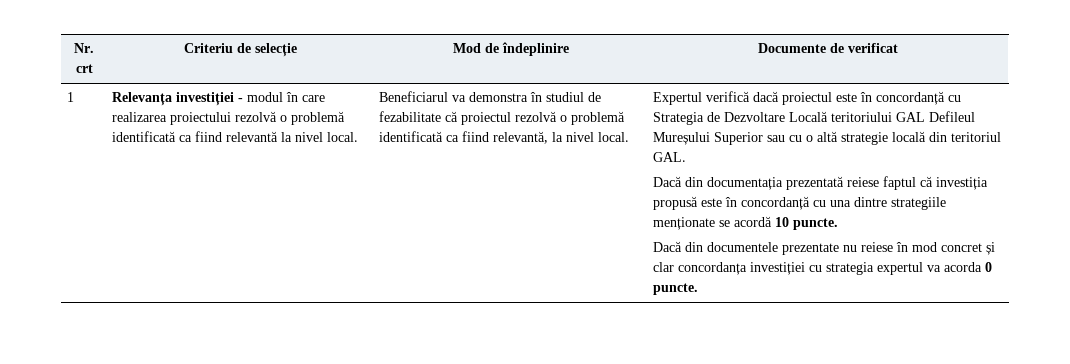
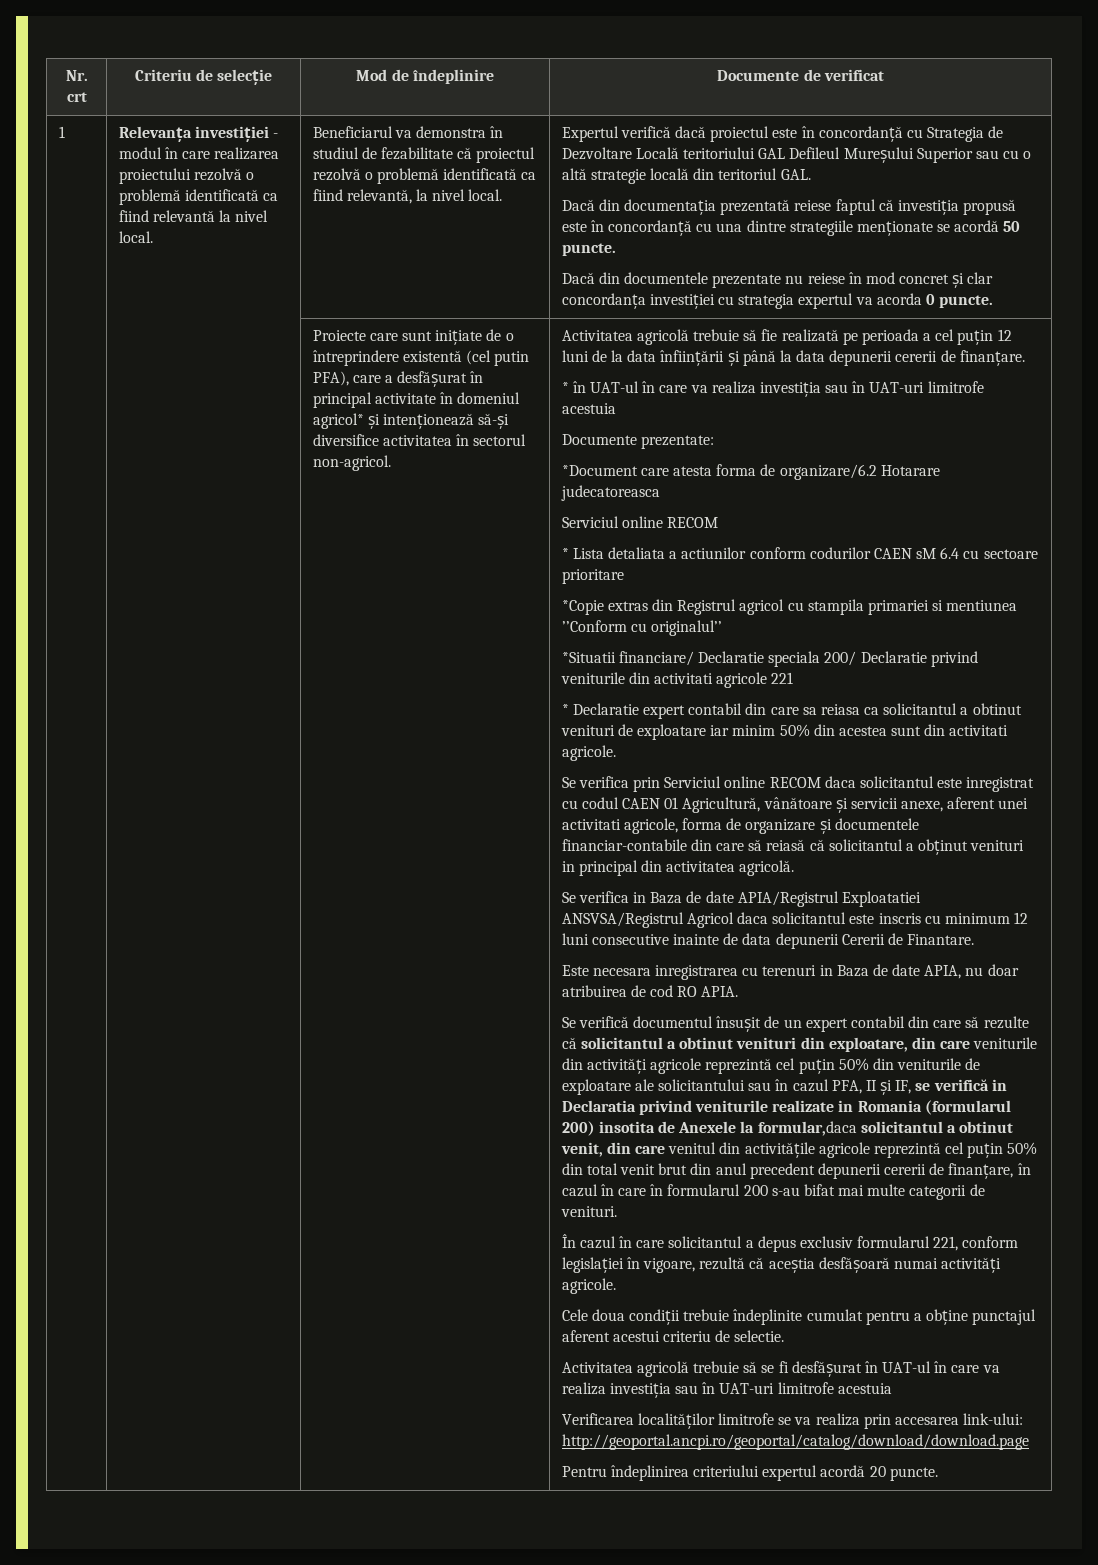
[775,217,790,227] 10 -> [1003,221,1021,232] 50
(699, 289) none -> [312,329,514,345] [312,350,530,366] [312,371,484,387] [312,392,521,408] [312,413,510,429] [312,434,527,446] [312,455,391,471] [561,329,1012,345] [561,350,1025,366] [561,381,984,397] [561,403,616,414] [561,434,714,449] [561,464,940,480] [560,485,660,501] [561,516,719,528] [561,547,1038,559] [561,569,624,584] [561,599,1018,615] [561,620,723,636] [561,651,978,667] [560,672,794,688] [561,703,1022,719] [560,724,1009,740] [561,745,616,761] [561,776,1035,792] [561,797,1029,813] [561,818,919,834] [561,839,1025,855] [561,860,795,876] [561,891,921,907] [561,912,1029,928] [561,933,975,949] [561,964,1019,980] [561,985,739,997] [561,1016,1029,1032] [561,1037,1038,1052] [561,1058,981,1074] [561,1079,1007,1095] [561,1100,1011,1115] [561,1121,1014,1136] [560,1142,1038,1158] [561,1163,1031,1179] [561,1184,985,1200] [560,1206,617,1217] [561,1234,1019,1252] [561,1257,1002,1273] [561,1278,616,1294] [561,1309,1037,1325] [561,1330,785,1342] [561,1361,1000,1377] [561,1382,892,1398] [561,1413,1024,1429] [561,1434,1029,1450] [561,1465,938,1481] // | | Proiecte care sunt inițiate de o întreprindere existentă (cel putin PFA), care a desfășurat în principal activitate în domeniul agricol* și intenționează să-și diversifice activitatea în sectorul non-agricol. | Activitatea agricolă trebuie să fie realizată pe perioada a cel puțin 12 luni de la data înființării și până la data depunerii cererii de finanțare. // * în UAT-ul în care va realiza investiția sau în UAT-uri limitrofe acestuia // Documente prezentate: // *Document care atesta forma de organizare/6.2 Hotarare judecatoreasca // Serviciul online RECOM // * Lista detaliata a actiunilor conform codurilor CAEN sM 6.4 cu sectoare prioritare // *Copie extras din Registrul agricol cu stampila primariei si mentiunea ’’Conform cu originalul’’ // *Situatii financiare/ Declaratie speciala 200/ Declaratie privind veniturile din activitati agricole 221 // * Declaratie expert contabil din care sa reiasa ca solicitantul a obtinut venituri de exploatare iar minim 50% din acestea sunt din activitati agricole. // Se verifica prin Serviciul online RECOM daca solicitantul este inregistrat cu codul CAEN 01 Agricultură, vânătoare și servicii anexe, aferent unei activitati agricole, forma de organizare și documentele financiar-contabile din care să reiasă că solicitantul a obținut venituri in principal din activitatea agricolă. // Se verifica in Baza de date APIA/Registrul Exploatatiei ANSVSA/Registrul Agricol daca solicitantul este inscris cu minimum 12 luni consecutive inainte de data depunerii Cererii de Finantare. // Este necesara inregistrarea cu terenuri in Baza de date APIA, nu doar atribuirea de cod RO APIA. // Se verifică documentul însușit de un expert contabil din care să rezulte că solicitantul a obtinut venituri din exploatare, din care veniturile din activități agricole reprezintă cel puțin 50% din veniturile de exploatare ale solicitantului sau în cazul PFA, II și IF, se verifică in Declaratia privind veniturile realizate in Romania (formularul 200) insotita de Anexele la formular,daca solicitantul a obtinut venit, din care venitul din activitățile agricole reprezintă cel puțin 50% din total venit brut din anul precedent depunerii cererii de finanțare, în cazul în care în formularul 200 s-au bifat mai multe categorii de venituri. // În cazul în care solicitantul a depus exclusiv formularul 221, conform legislației în vigoare, rezultă că aceștia desfășoară numai activități agricole. // Cele doua condiții trebuie îndeplinite cumulat pentru a obține punctajul aferent acestui criteriu de selectie. // Activitatea agricolă trebuie să se fi desfășurat în UAT-ul în care va realiza investiția sau în UAT-uri limitrofe acestuia // Verificarea localităților limitrofe se va realiza prin accesarea link-ului: http://geoportal.ancpi.ro/geoportal/catalog/download/download.page // Pentru îndeplinirea criteriului expertul acordă 20 puncte.

